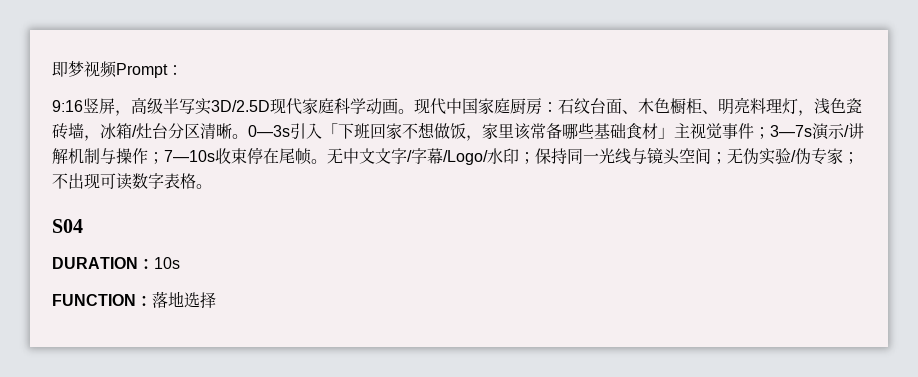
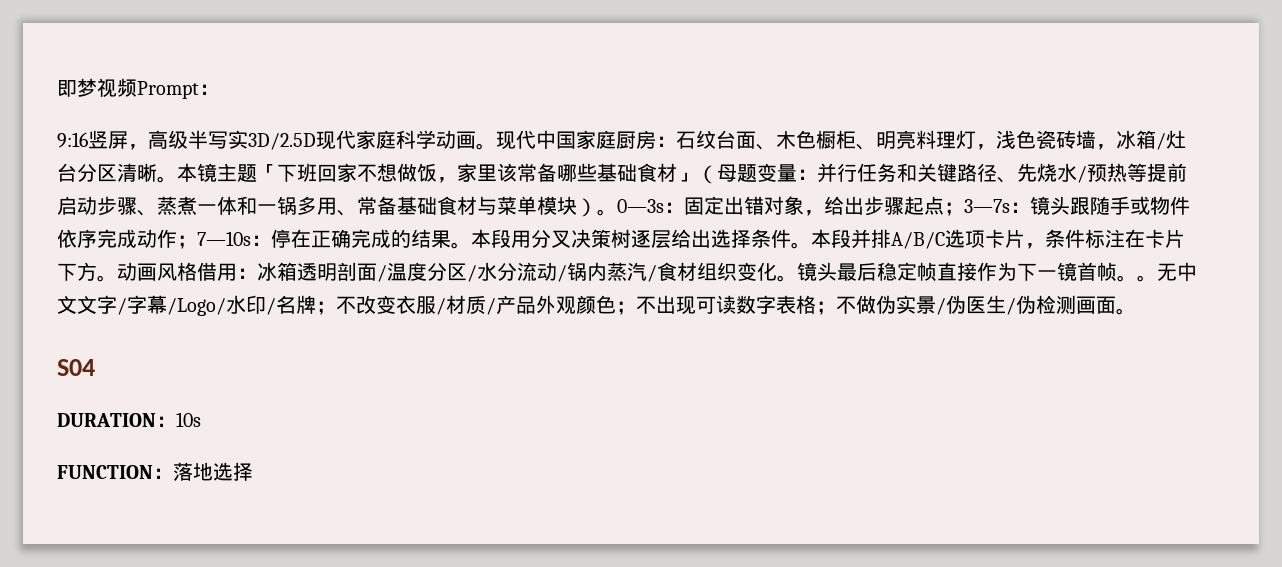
[248,123,322,140] 0—3s引入 -> [177,163,257,182] 本镜主题
[674,123,864,140] [52,147,312,165] 主视觉事件；3—7s演示/讲解机制与操作；7—10s收束停在尾帧 -> [697,163,1187,184] [57,196,1190,217] [57,229,1185,249] [57,262,1137,282] （母题变量：并行任务和关键路径、先烧水/预热等提前启动步骤、蒸煮一体和一锅多用、常备基础食材与菜单模块）。0—3s：固定出错对象，给出步骤起点；3—7s：镜头跟随手或物件依序完成动作；7—10s：停在正确完成的结果。本段用分叉决策树逐层给出选择条件。本段并排A/B/C选项卡片，条件标注在卡片下方。动画风格借用：冰箱透明剖面/温度分区/水分流动/锅内蒸汽/食材组织变化。镜头最后稳定帧直接作为下一镜首帧。
[519,147,843,165] ；保持同一光线与镜头空间；无伪实验/伪专家 -> [266,295,616,315] /名牌；不改变衣服/材质/产品外观颜色
(196, 181) none -> [816,295,1116,315] ；不做伪实景/伪医生/伪检测画面

